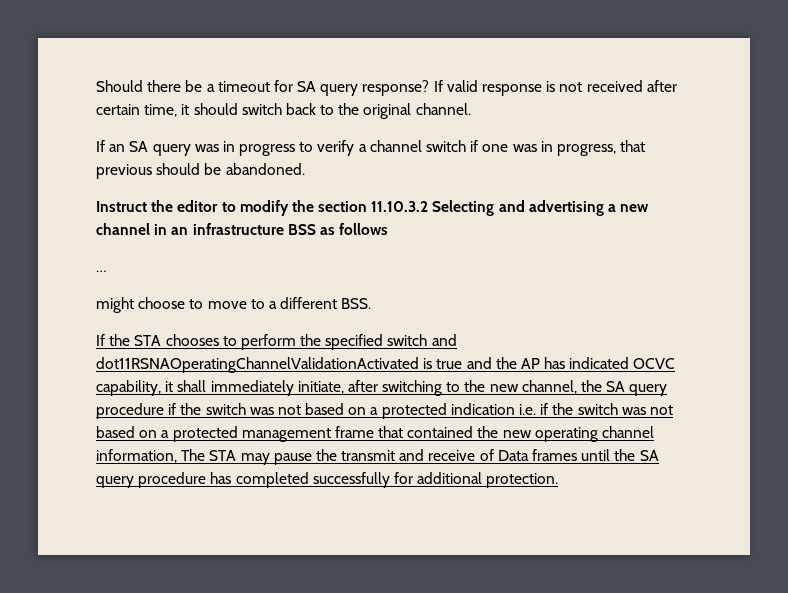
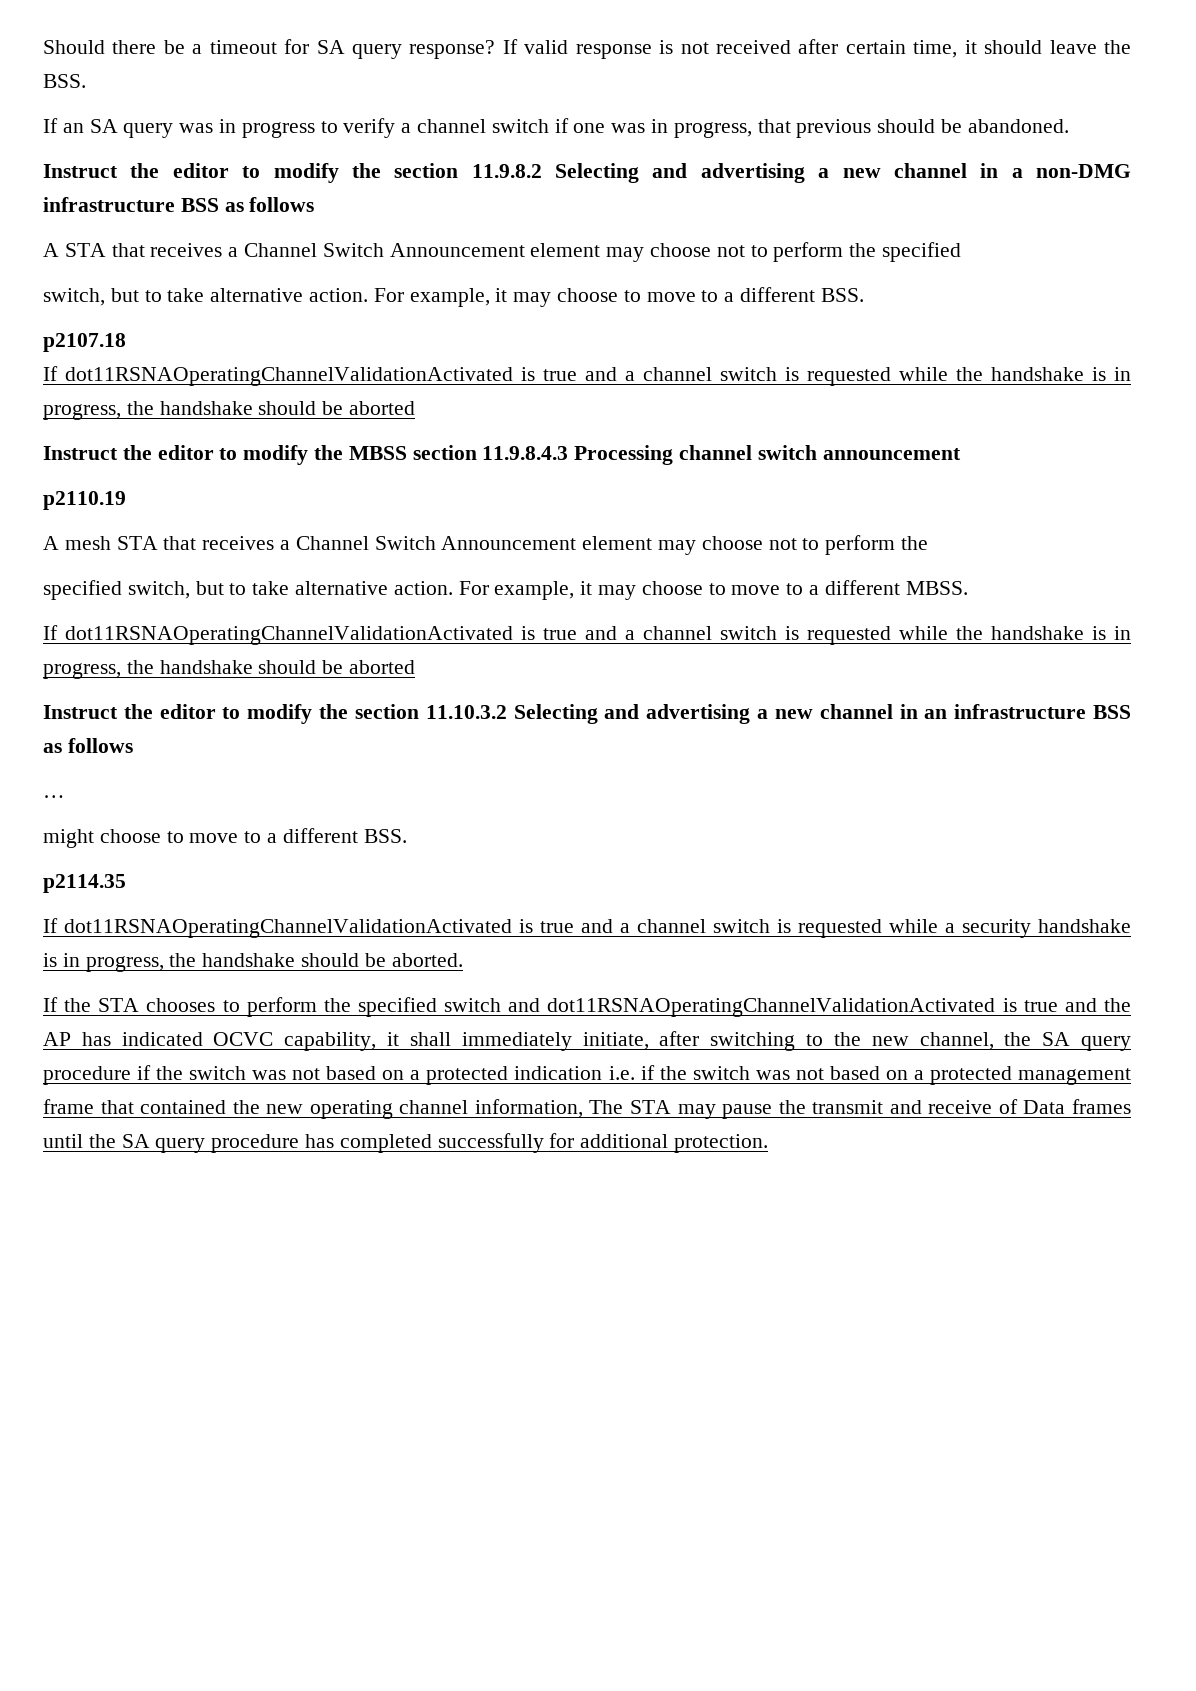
[241,103,471,119] switch back to the original channel. -> [1049,40,1132,54] [43,74,86,88] leave the BSS.
(305, 169) none -> [43,163,1131,183] [43,197,315,212] [43,242,962,262] [43,287,864,307] [43,333,126,352] [43,366,1131,386] [43,401,416,420] [43,445,961,465] [43,491,126,510] [43,535,929,555] [43,580,968,600] [43,625,1131,645] [43,660,416,679] // Instruct the editor to modify the section 11.9.8.2 Selecting and advertising a new channel in a non-DMG infrastructure BSS as follows // A STA that receives a Channel Switch Announcement element may choose not to perform the specified // switch, but to take alternative action. For example, it may choose to move to a different BSS. // p2107.18 // If dot11RSNAOperatingChannelValidationActivated is true and a channel switch is requested while the handshake is in progress, the handshake should be aborted // Instruct the editor to modify the MBSS section 11.9.8.4.3 Processing channel switch announcement // p2110.19 // A mesh STA that receives a Channel Switch Announcement element may choose not to perform the // specified switch, but to take alternative action. For example, it may choose to move to a different MBSS. // If dot11RSNAOperatingChannelValidationActivated is true and a channel switch is requested while the handshake is in progress, the handshake should be aborted
(372, 303) none -> [43,874,126,893] [43,918,1131,938] [43,953,463,972] // p2114.35 // If dot11RSNAOperatingChannelValidationActivated is true and a channel switch is requested while a security handshake is in progress, the handshake should be aborted.

